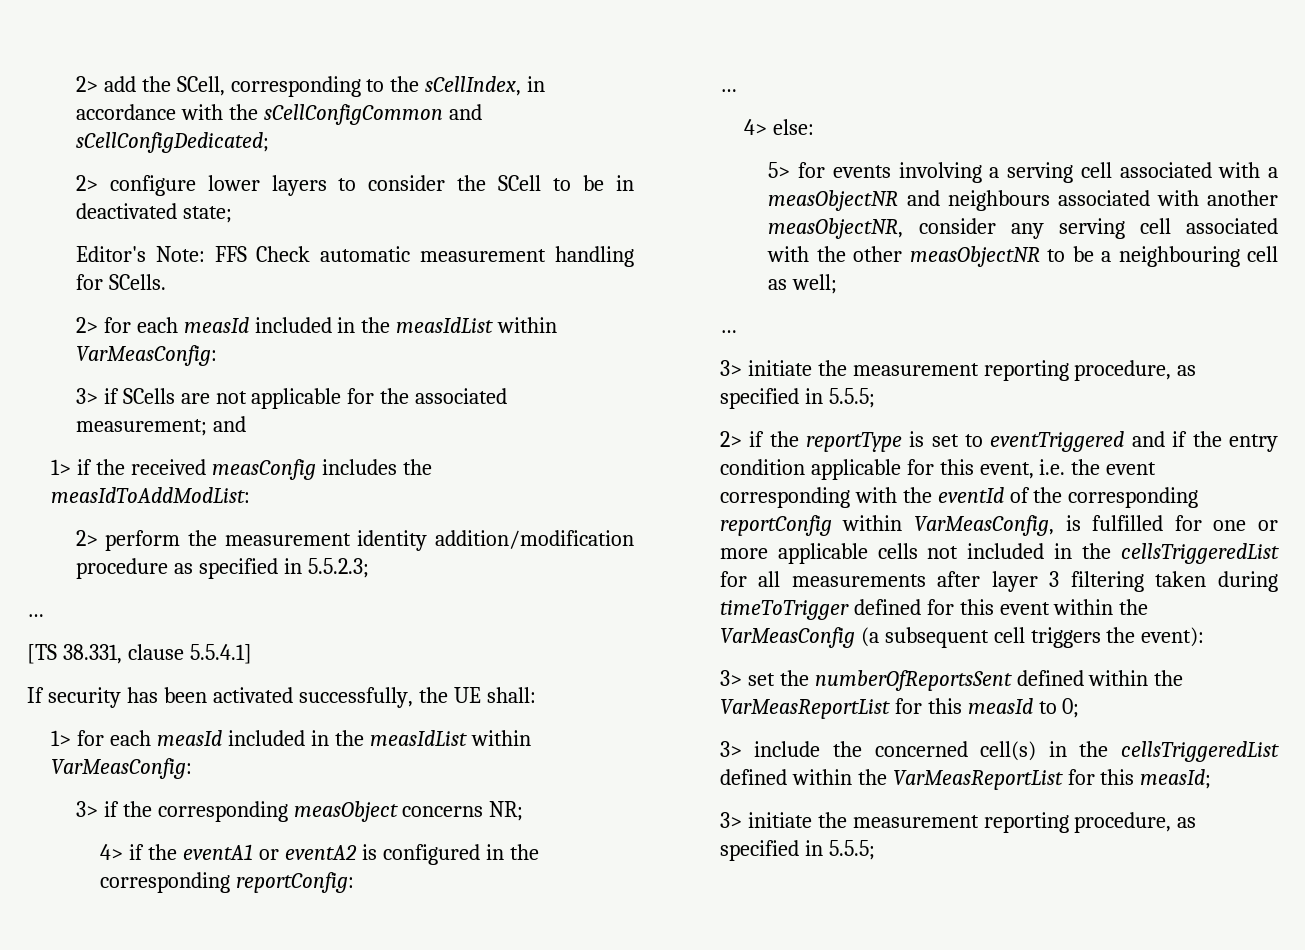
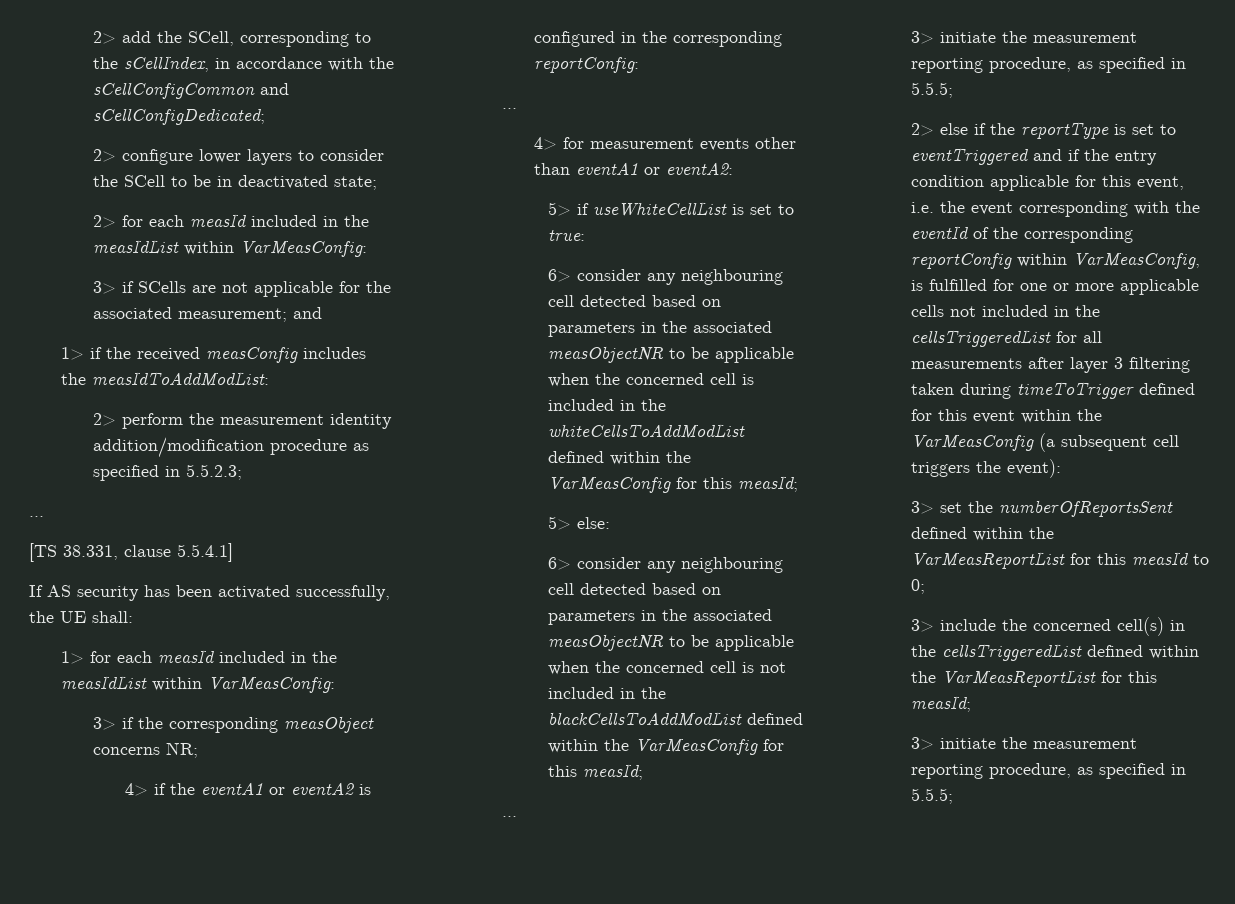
[75,246,634,267] [75,274,166,290] // Editor's Note: FFS Check automatic measurement handling for SCells. -> (377, 183) none
(44, 695) none -> [47,585,71,597] AS
[773,119,815,135] [768,162,1278,183] [768,190,1278,211] [768,218,1278,239] [767,246,1278,267] [768,274,838,294] else: // 5> for events involving a serving cell associated with a measObjectNR and neighbours associated with another measObjectNR, consider any serving cell associated with the other measObjectNR to be a neighbouring cell as well; -> [562,137,796,151] [533,162,733,175] [547,202,794,216] [547,230,585,241] [547,269,783,285] [547,295,721,307] [547,321,772,337] [547,346,794,363] [547,373,754,387] [547,399,666,411] [547,424,745,438] [547,451,691,465] [547,476,798,493] [547,516,610,530] [547,557,783,573] [547,583,721,595] [547,609,772,625] [547,634,794,651] [547,661,786,675] [547,687,666,699] [547,712,803,726] [547,738,784,755] [547,764,643,780] for measurement events other than eventA1 or eventA2: // 5> if useWhiteCellList is set to true: // 6> consider any neighbouring cell detected based on parameters in the associated measObjectNR to be applicable when the concerned cell is included in the whiteCellsToAddModList defined within the VarMeasConfig for this measId; // 5> else: // 6> consider any neighbouring cell detected based on parameters in the associated measObjectNR to be applicable when the concerned cell is not included in the blackCellsToAddModList defined within the VarMeasConfig for this measId;
(742, 439) none -> [939,123,968,135] else

